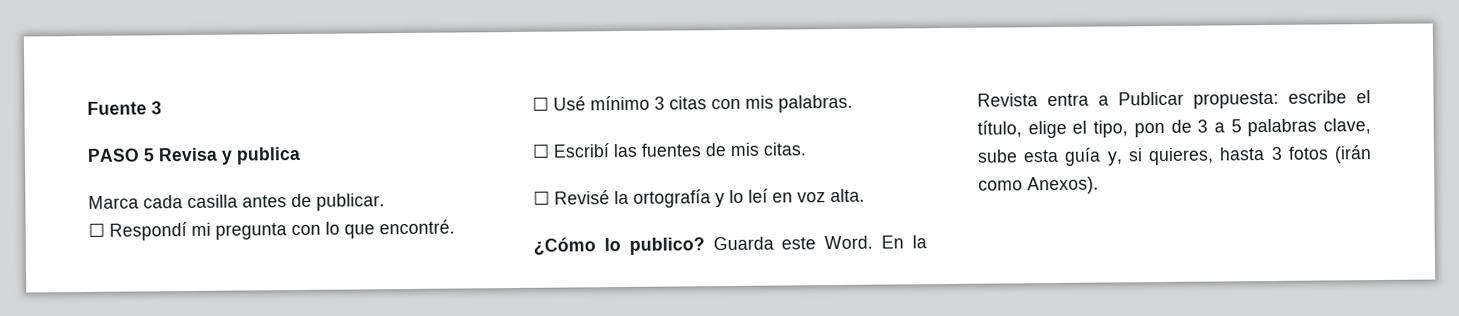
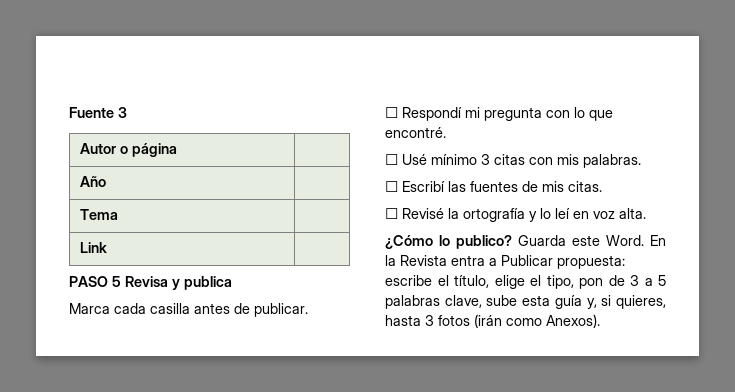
(162, 108) none -> [80,143,178,157] [80,176,107,187] [80,209,119,220] [80,242,108,253] // Autor o página | // Año | // Tema | // Link |

